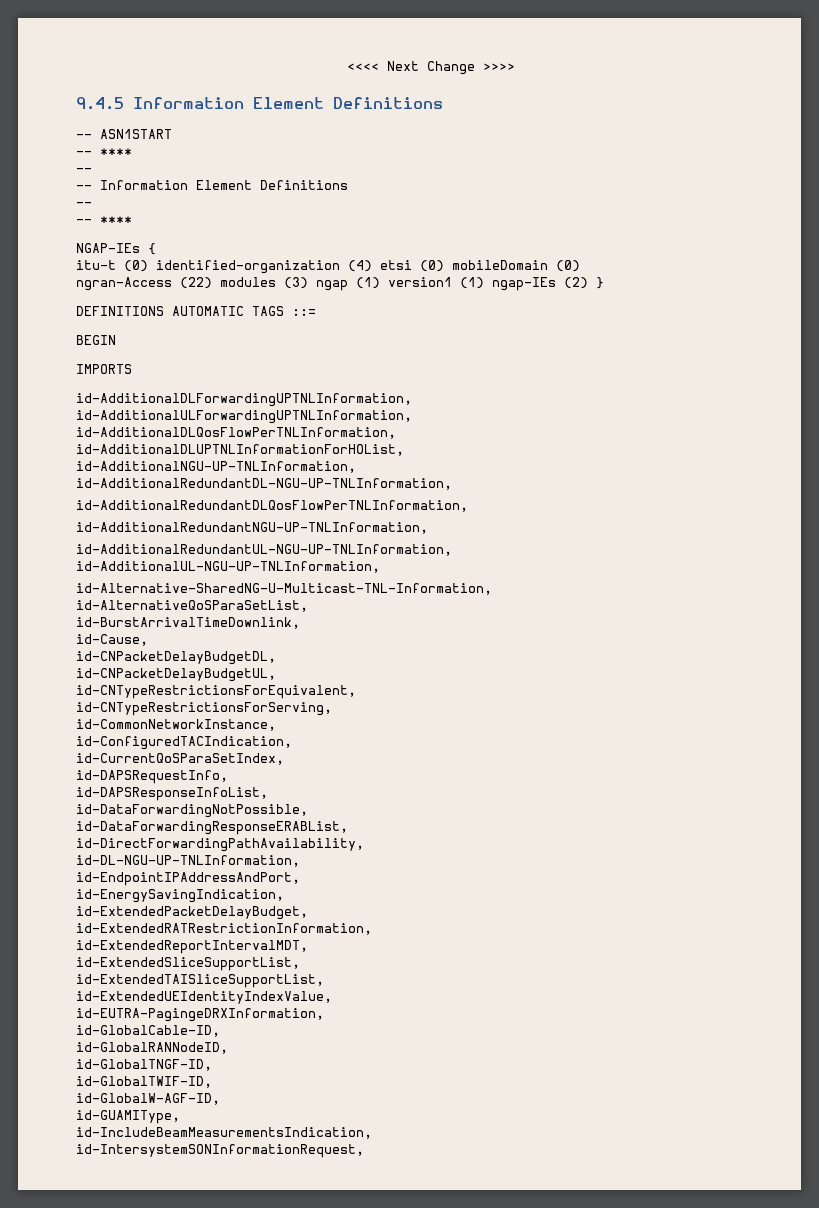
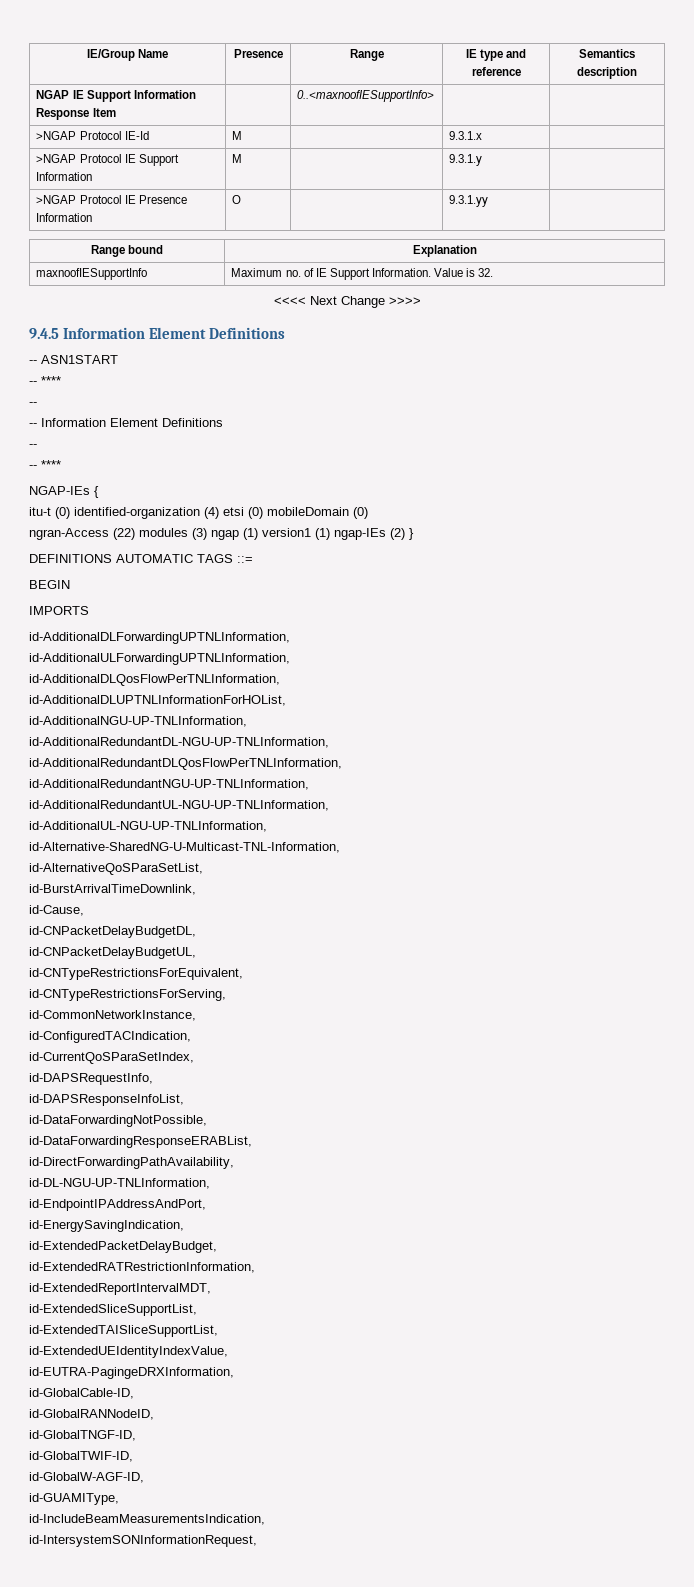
(346, 67) none -> [86,49,169,61] [233,49,283,58] [349,49,384,61] [465,49,527,61] [471,67,521,76] [579,49,635,58] [577,67,637,79] [36,90,196,102] [36,108,116,120] [297,90,435,102] [36,131,149,140] [232,131,243,140] [449,131,483,140] [36,154,179,166] [36,172,93,181] [232,154,243,163] [449,154,483,166] [36,195,187,204] [36,213,93,222] [232,195,242,204] [449,195,489,207] [90,245,164,257] [412,245,477,257] [36,268,148,280] [231,268,494,280] IE/Group Name | Presence | Range | IE type and reference | Semantics description // NGAP IE Support Information Response Item | | 0..<maxnoofIESupportInfo> | | // >NGAP Protocol IE-Id | M | | 9.3.1.x | // >NGAP Protocol IE Support Information | M | | 9.3.1.y | // >NGAP Protocol IE Presence Information | O | | 9.3.1.yy | // Range bound | Explanation // maxnoofIESupportInfo | Maximum no. of IE Support Information. Value is 32. //

